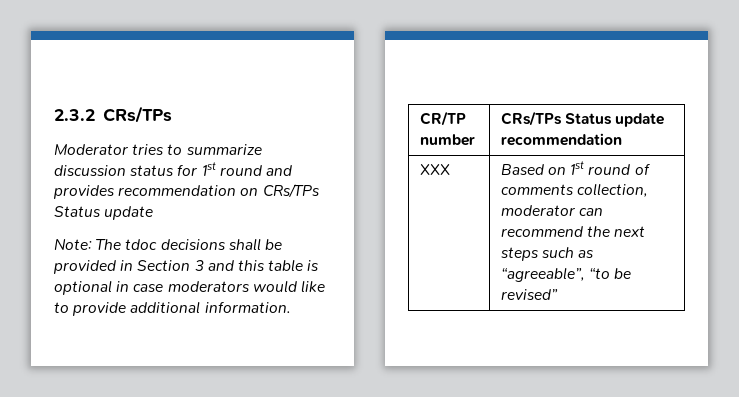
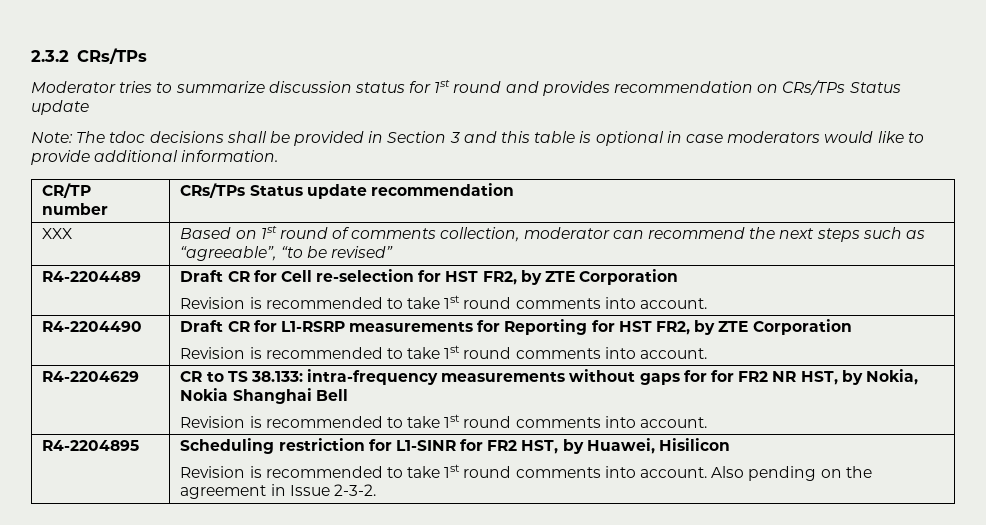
(558, 294) none -> [42,271,142,282] [180,269,679,285] [180,295,707,309] [42,321,143,332] [180,319,852,335] [180,345,707,359] [42,371,140,382] [180,369,918,385] [180,388,348,404] [180,414,707,428] [42,440,140,451] [180,438,730,454] [180,464,872,481] [180,484,376,499] // R4-2204489 | Draft CR for Cell re-selection for HST FR2, by ZTE Corporation // Revision is recommended to take 1st round comments into account. // R4-2204490 | Draft CR for L1-RSRP measurements for Reporting for HST FR2, by ZTE Corporation // Revision is recommended to take 1st round comments into account. // R4-2204629 | CR to TS 38.133: intra-frequency measurements without gaps for for FR2 NR HST, by Nokia, Nokia Shanghai Bell // Revision is recommended to take 1st round comments into account. // R4-2204895 | Scheduling restriction for L1-SINR for FR2 HST, by Huawei, Hisilicon // Revision is recommended to take 1st round comments into account. Also pending on the agreement in Issue 2-3-2.

